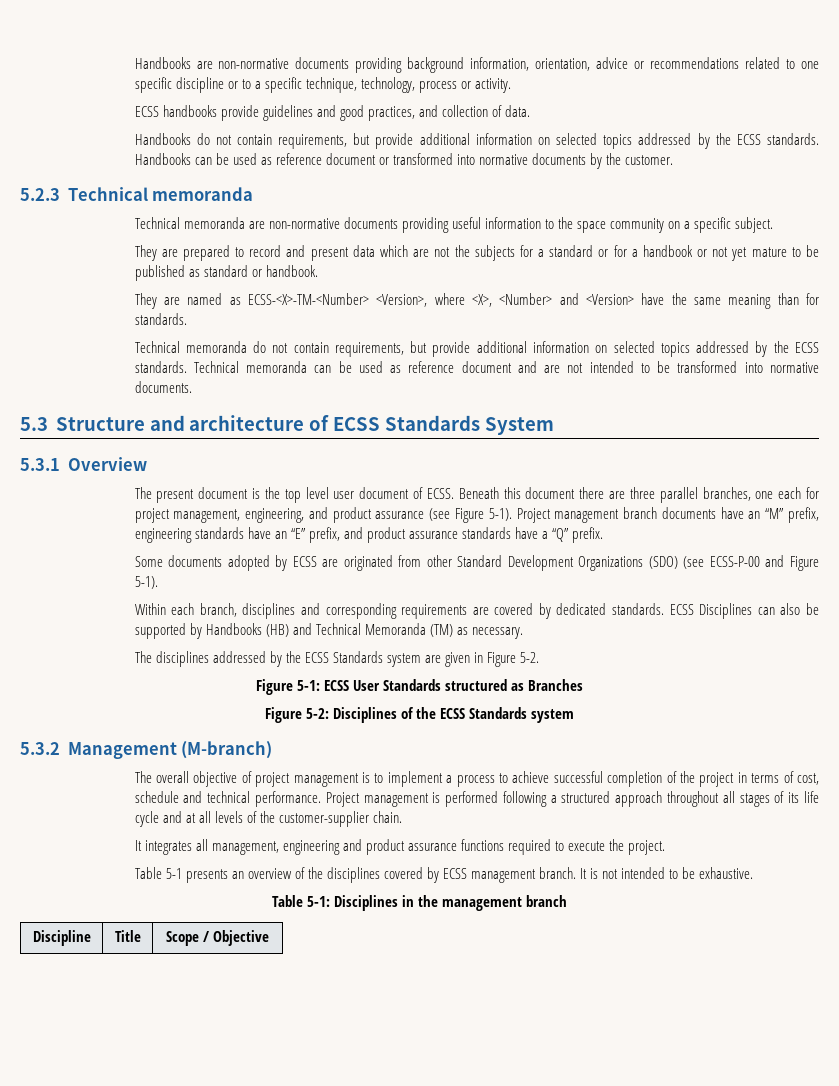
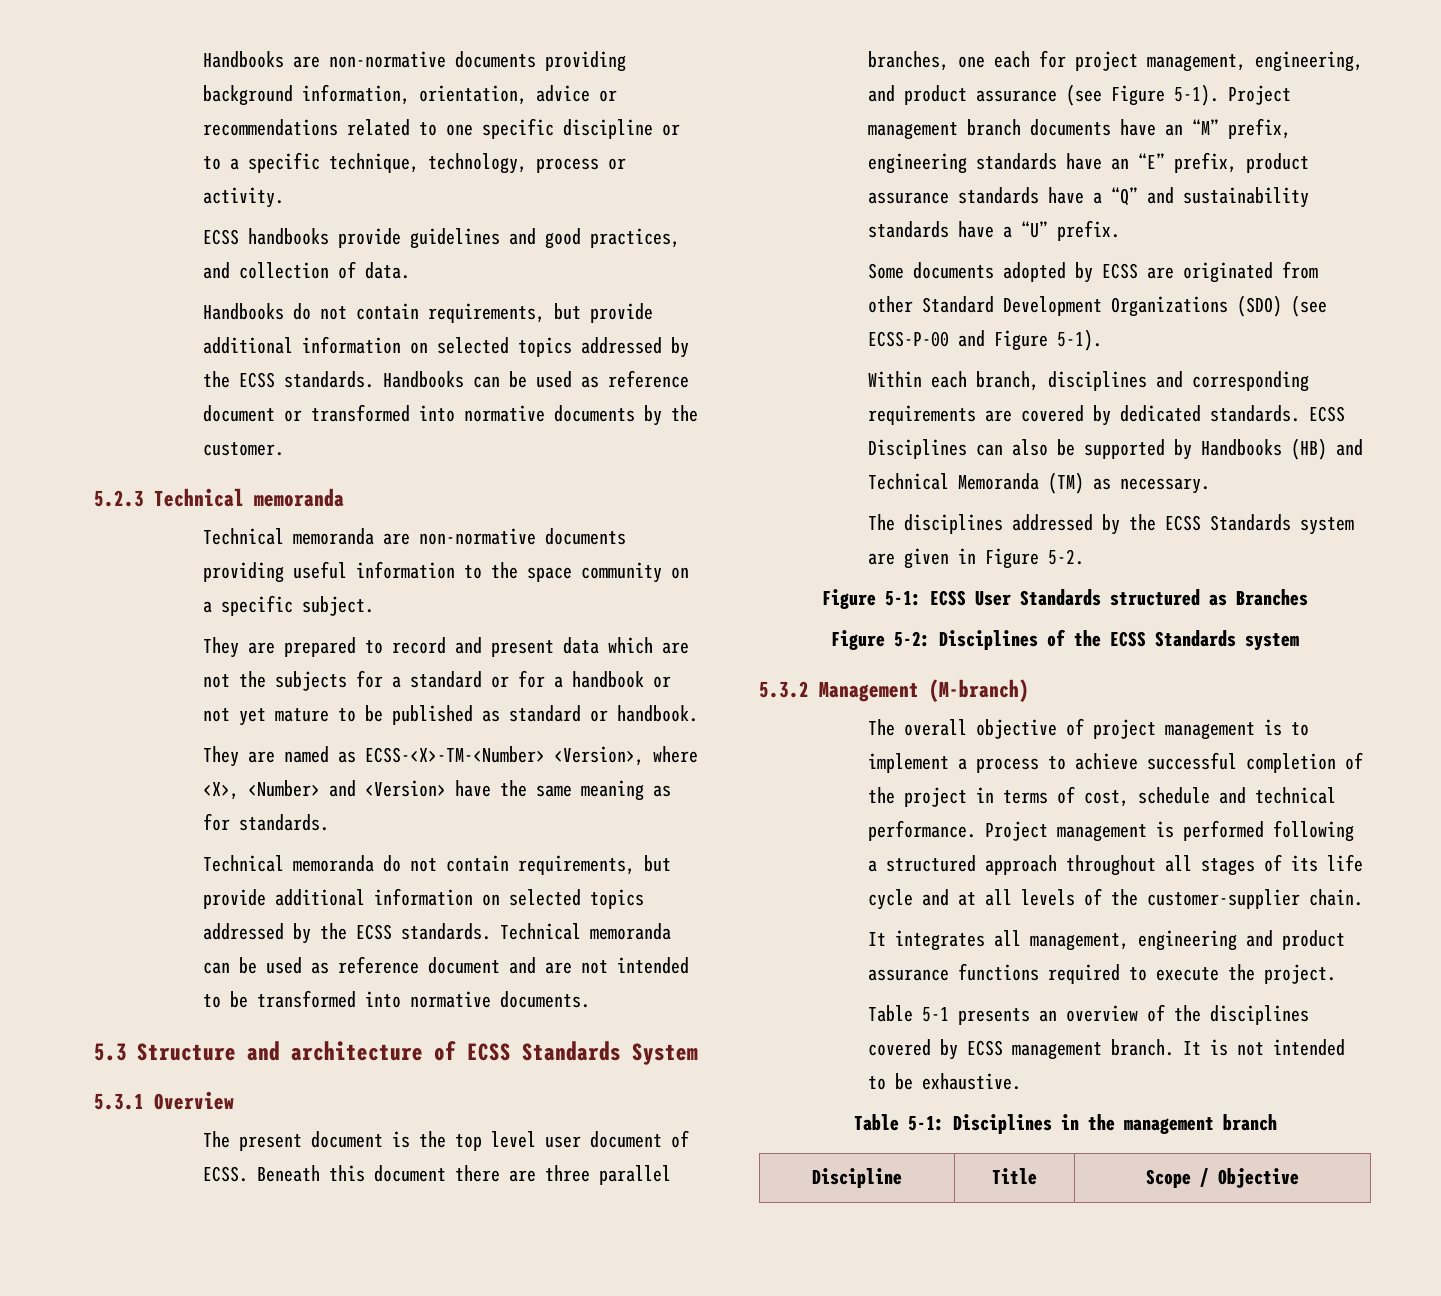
[777,293,799,305] than -> [652,785,671,797] as
[343,527,363,539] and -> (1237, 162) none
(570, 535) none -> [1146,187,1309,208] [867,221,1048,238] and sustainability standards have a “U”

